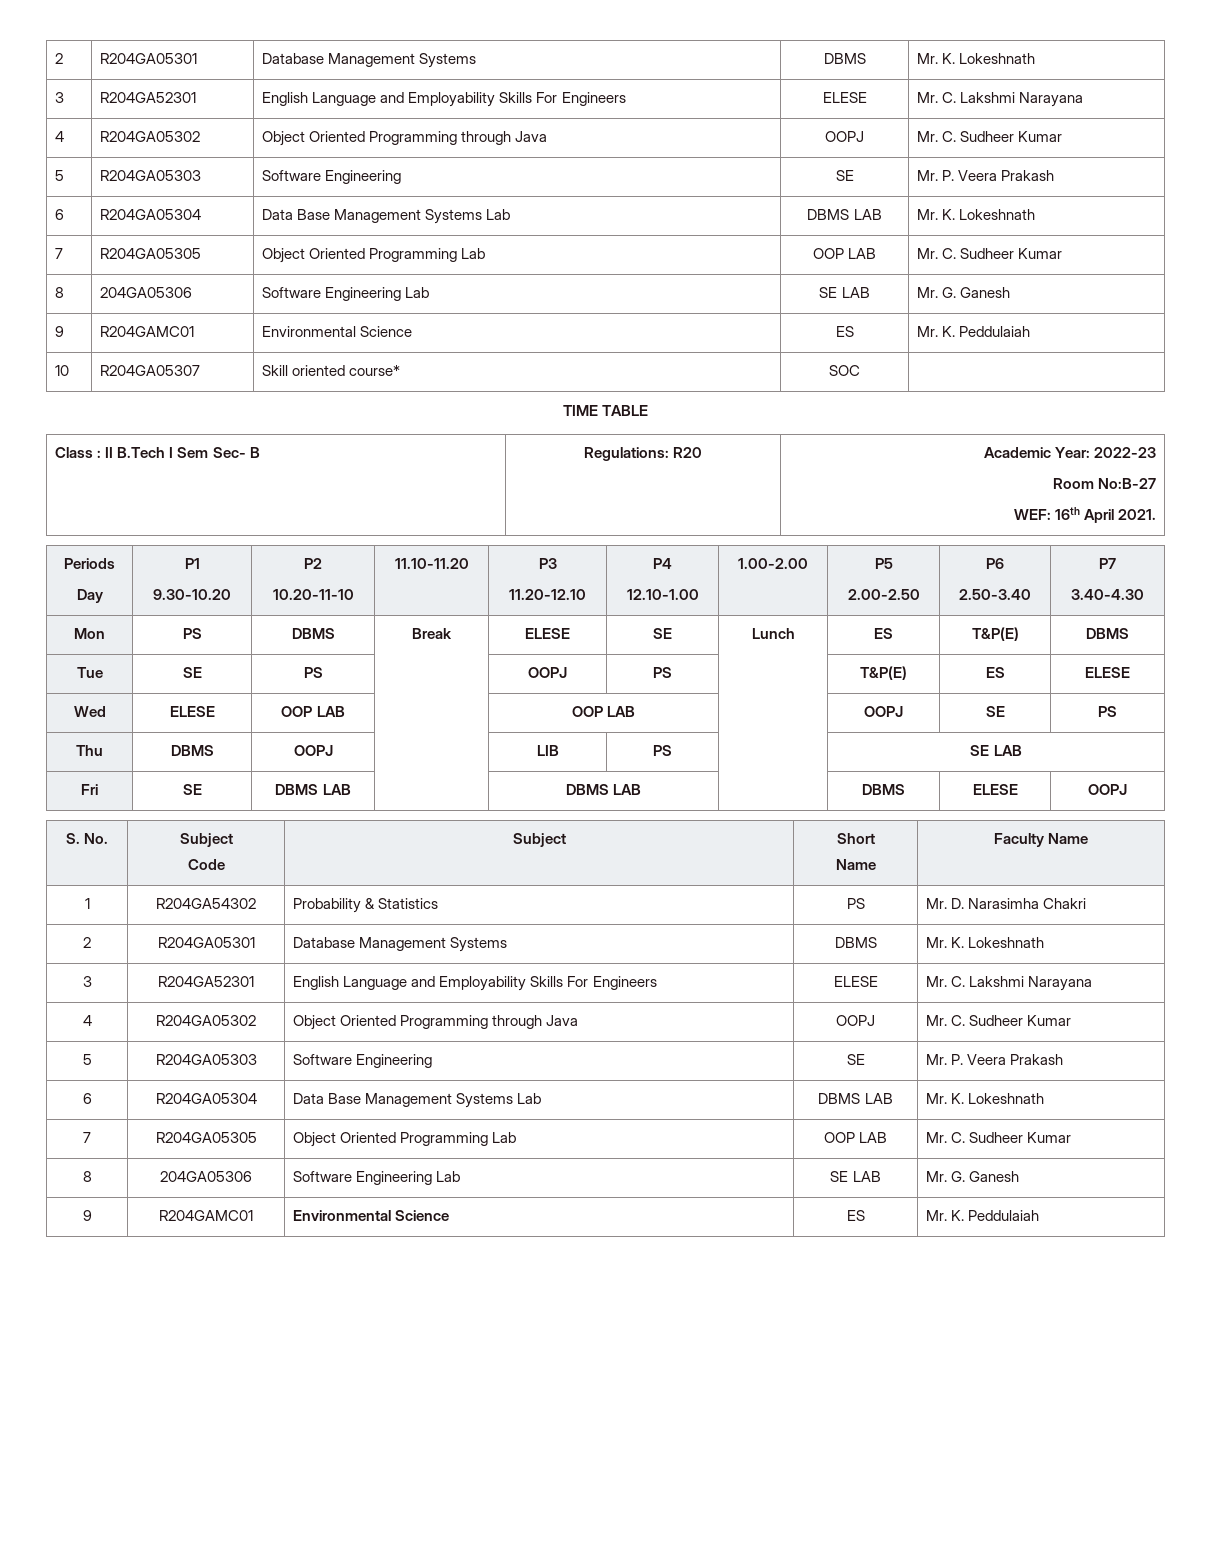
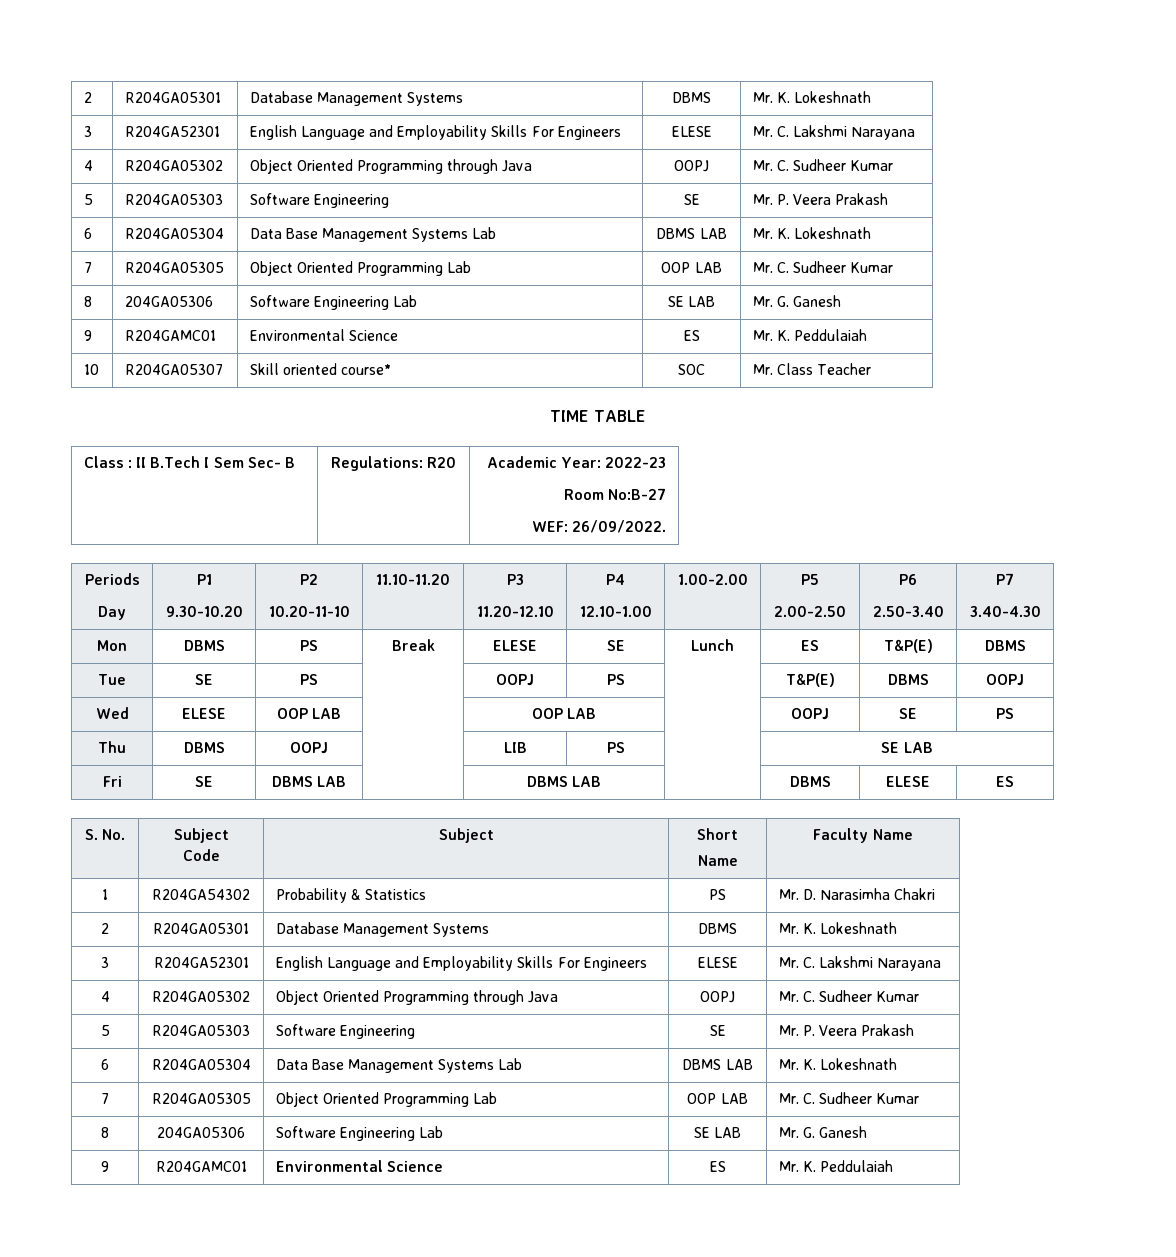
(860, 370) none -> [752,363,872,375] Mr. Class Teacher
[1054,507,1156,523] 16th April 2021. -> [572,520,667,533] 26/09/2022.
[182,628,202,639] [291,628,335,639] | PS | DBMS -> [183,640,225,651] [300,640,318,651] | DBMS | PS
[985,667,1005,678] [1085,667,1130,678] ES | ELESE -> [887,674,929,685] [986,674,1024,686] DBMS | OOPJ
[1088,784,1127,795] OOPJ -> [996,776,1014,787] ES

